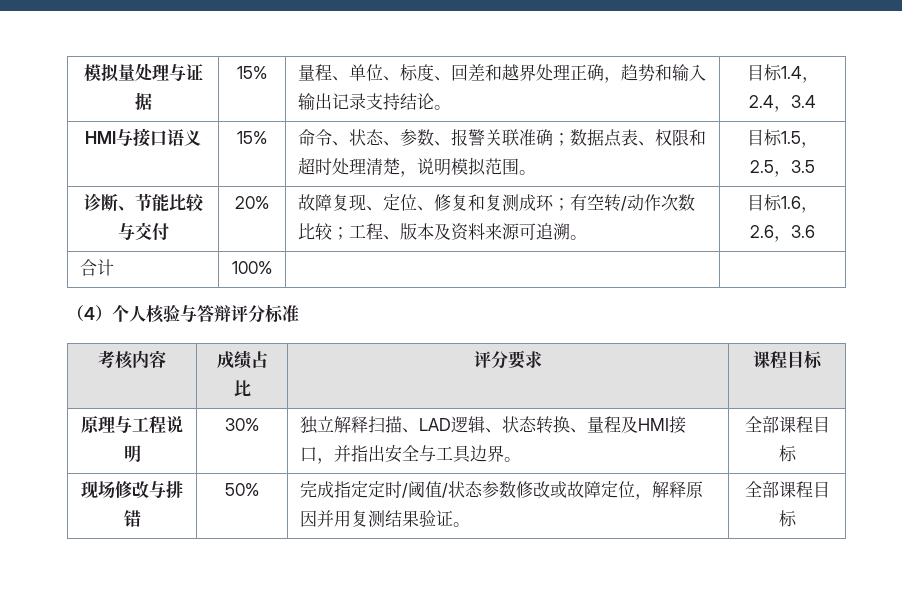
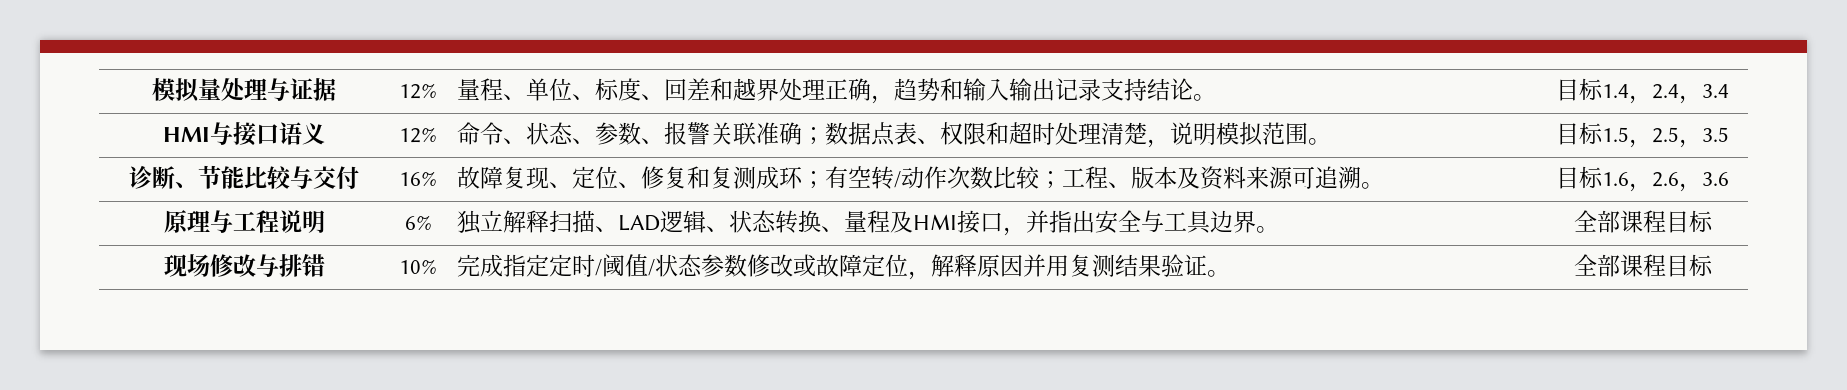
[237,66,267,79] 15% -> [399,83,437,99] 12%
[237,131,267,144] 15% -> [399,127,437,143] 12%
[235,196,269,209] 20% -> [399,171,437,186] 16%
[79,259,114,276] [232,261,272,274] [67,304,299,323] [98,350,166,369] [216,350,268,369] [233,380,251,397] [474,350,542,369] [753,350,823,369] // 合计 | 100% | | // （4）个人核验与答辩评分标准 // 考核内容 | 成绩占比 | 评分要求 | 课程目标 -> (1729, 179) none
[225,418,259,431] 30% -> [404,215,432,230] 6%
[225,483,259,496] 50% -> [399,259,437,274] 10%

